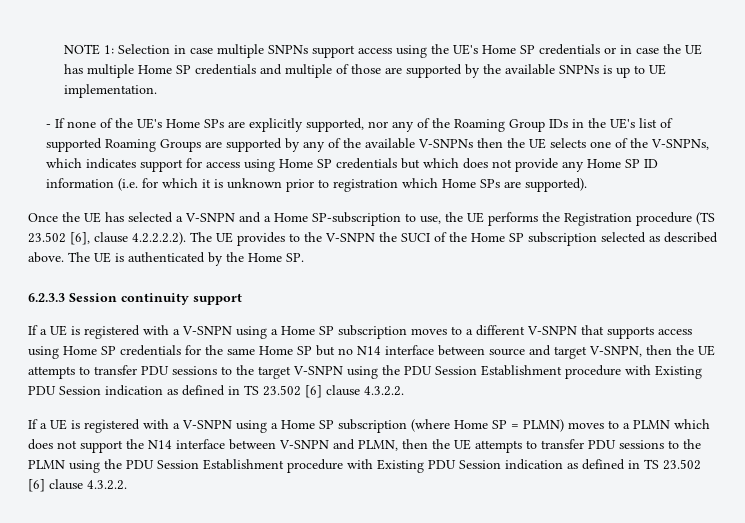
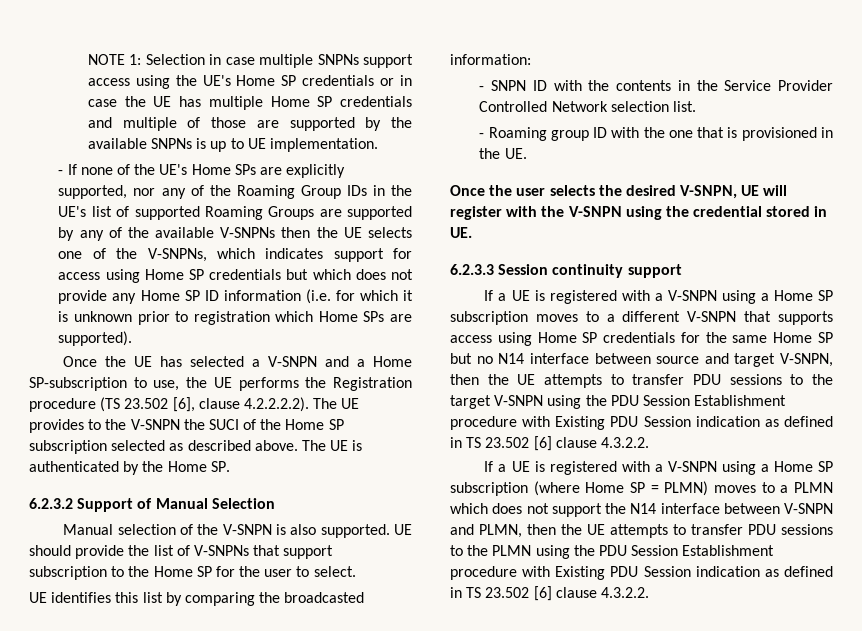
(304, 257) none -> [29,498,275,512] [63,524,412,538] [29,545,334,559] [29,566,356,580] [29,592,365,606] [450,54,531,65] [479,80,833,91] [479,101,696,112] [479,127,833,141] [479,148,527,159] [450,185,788,199] [450,206,828,220] [450,227,472,238] // 6.2.3.2 Support of Manual Selection // Manual selection of the V-SNPN is also supported. UE should provide the list of V-SNPNs that support subscription to the Home SP for the user to select. // UE identifies this list by comparing the broadcasted information: // - SNPN ID with the contents in the Service Provider Controlled Network selection list. // - Roaming group ID with the one that is provisioned in the UE. // Once the user selects the desired V-SNPN, UE will register with the V-SNPN using the credential stored in UE.

